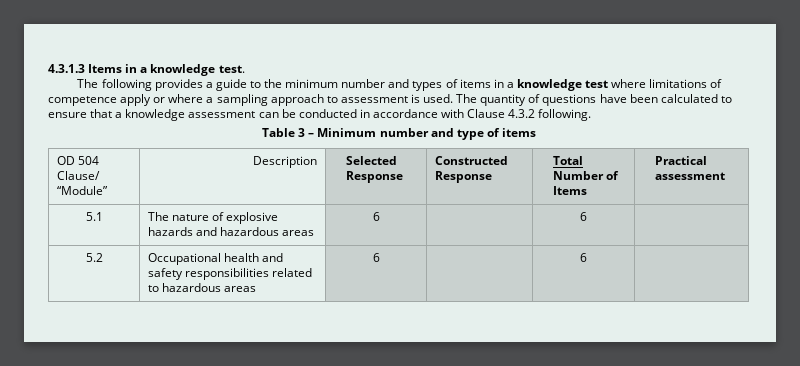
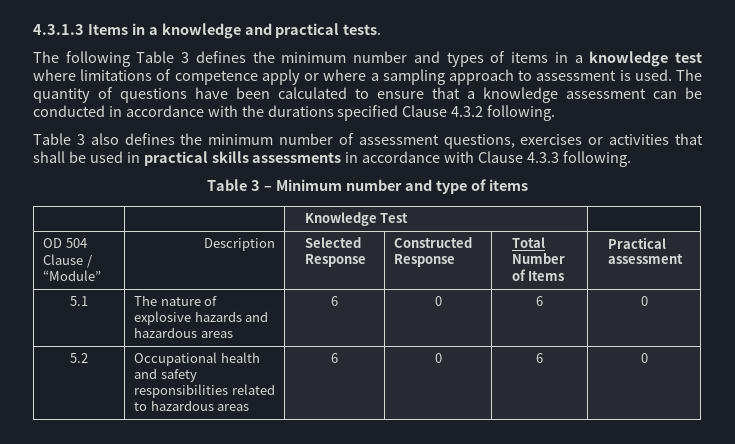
[218,65,245,73] test. -> [244,23,382,38] and practical tests.
[154,79,261,91] provides a guide to -> [136,51,246,63] Table 3 defines
(465, 113) none -> [241,105,399,121] the durations specified
(592, 115) none -> [33,133,703,149] [33,151,631,167] // Table 3 also defines the minimum number of assessment questions, exercises or activities that shall be used in practical skills assessments in accordance with Clause 4.3.3 following.
(536, 132) none -> [304,212,409,226] // | | Knowledge Test |
[56,171,100,180] Clause/ -> [43,254,92,268] Clause /
[580,212,587,221] | 6 | -> [434,296,442,306] [536,296,543,306] [640,296,648,306] 0 | 6 | 0
[580,253,587,262] | 6 | -> [434,353,442,363] [536,353,543,363] [640,353,648,363] 0 | 6 | 0

